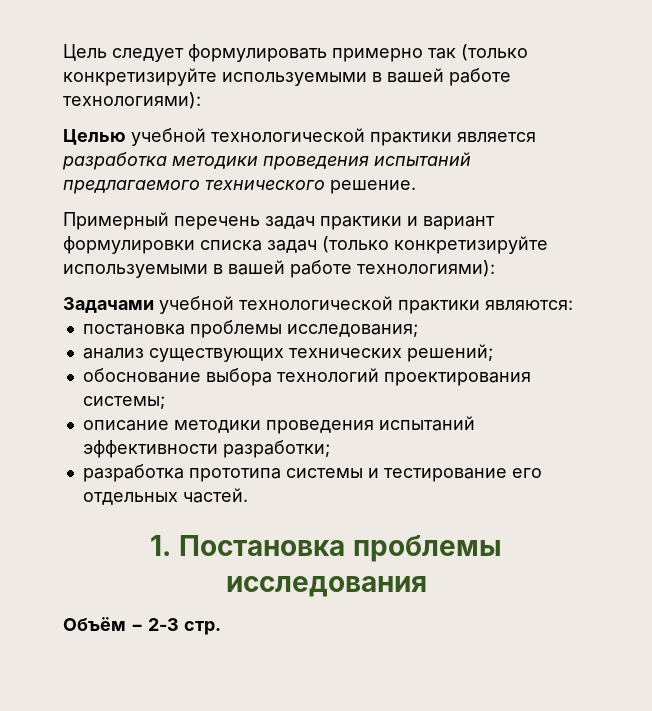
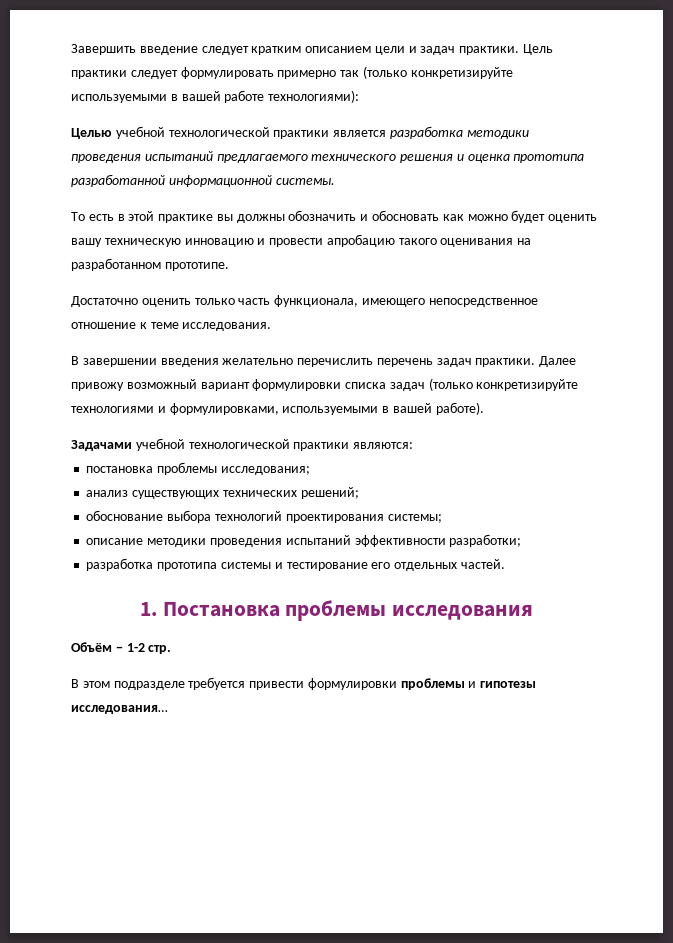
[63,44,107,61] Цель -> [71,44,554,55] [71,70,127,79] Завершить введение следует кратким описанием цели и задач практики. Цель практики
[330,180,416,194] [63,212,418,230] решение. // Примерный перечень задач практики и -> [400,154,585,163] [71,174,335,187] [71,210,598,223] [71,234,532,247] [71,258,229,271] [71,295,538,307] [71,322,272,331] [71,356,577,367] [71,379,197,391] решения и оценка прототипа разработанной информационной системы. // То есть в этой практике вы должны обозначить и обосновать как можно будет оценить вашу техническую инновацию и провести апробацию такого оценивания на разработанном прототипе. // Достаточно оценить только часть функционала, имеющего непосредственное отношение к теме исследования. // В завершении введения желательно перечислить перечень задач практики. Далее привожу возможный
[63,260,495,278] используемыми в вашей работе технологиями): -> [71,402,484,415] технологиями и формулировками, используемыми в вашей работе).
[148,618,179,631] 2-3 -> [126,643,145,652] 1-2
(221, 628) none -> [71,677,537,690] [71,705,168,714] // В этом подразделе требуется привести формулировки проблемы и гипотезы исследования…

